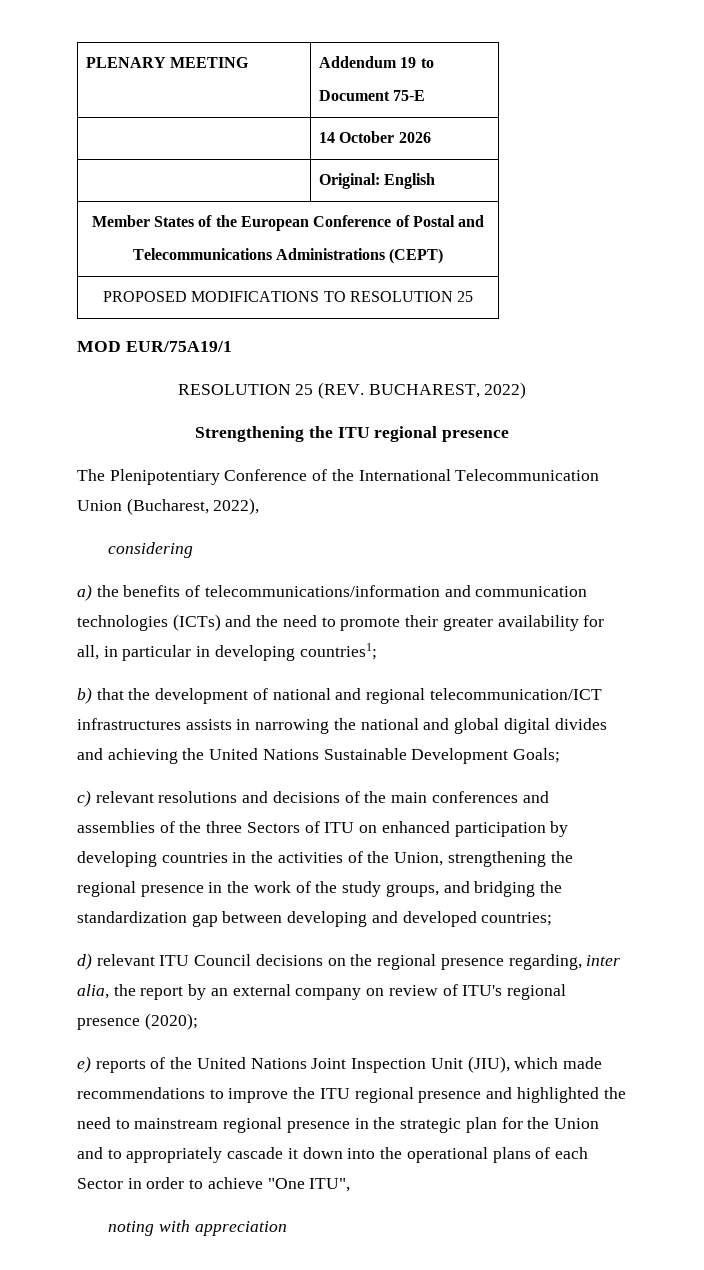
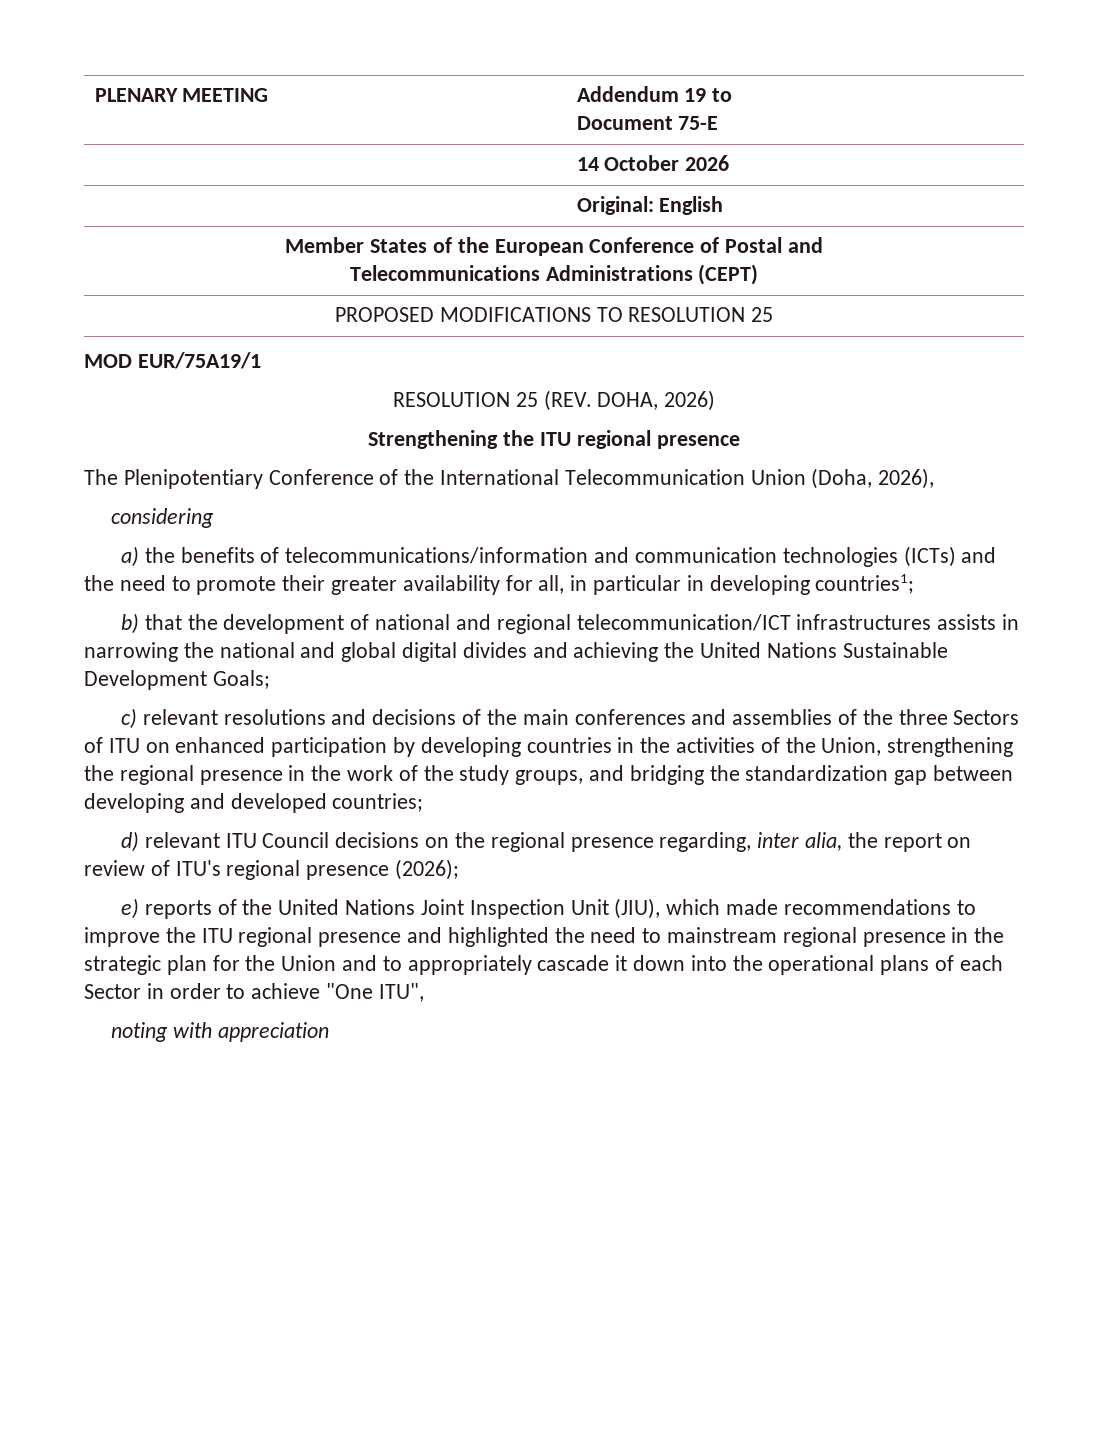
[368,382,527,399] BUCHAREST, 2022) -> [597,390,716,411] DOHA, 2026)
[126,498,260,515] (Bucharest, 2022), -> [811,468,935,489] (Doha, 2026),
[188,984,362,1000] by an external company -> (942, 842) none
[144,1013,198,1030] (2020); -> [395,859,460,880] (2026);

